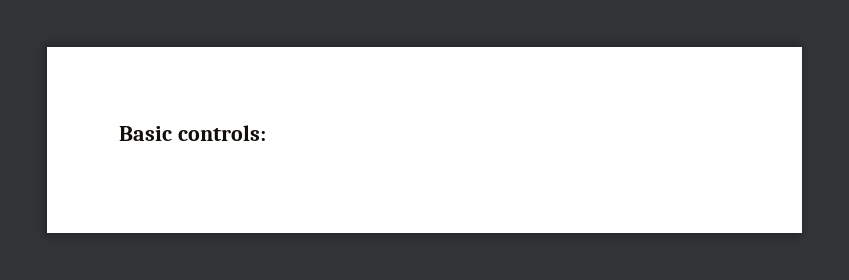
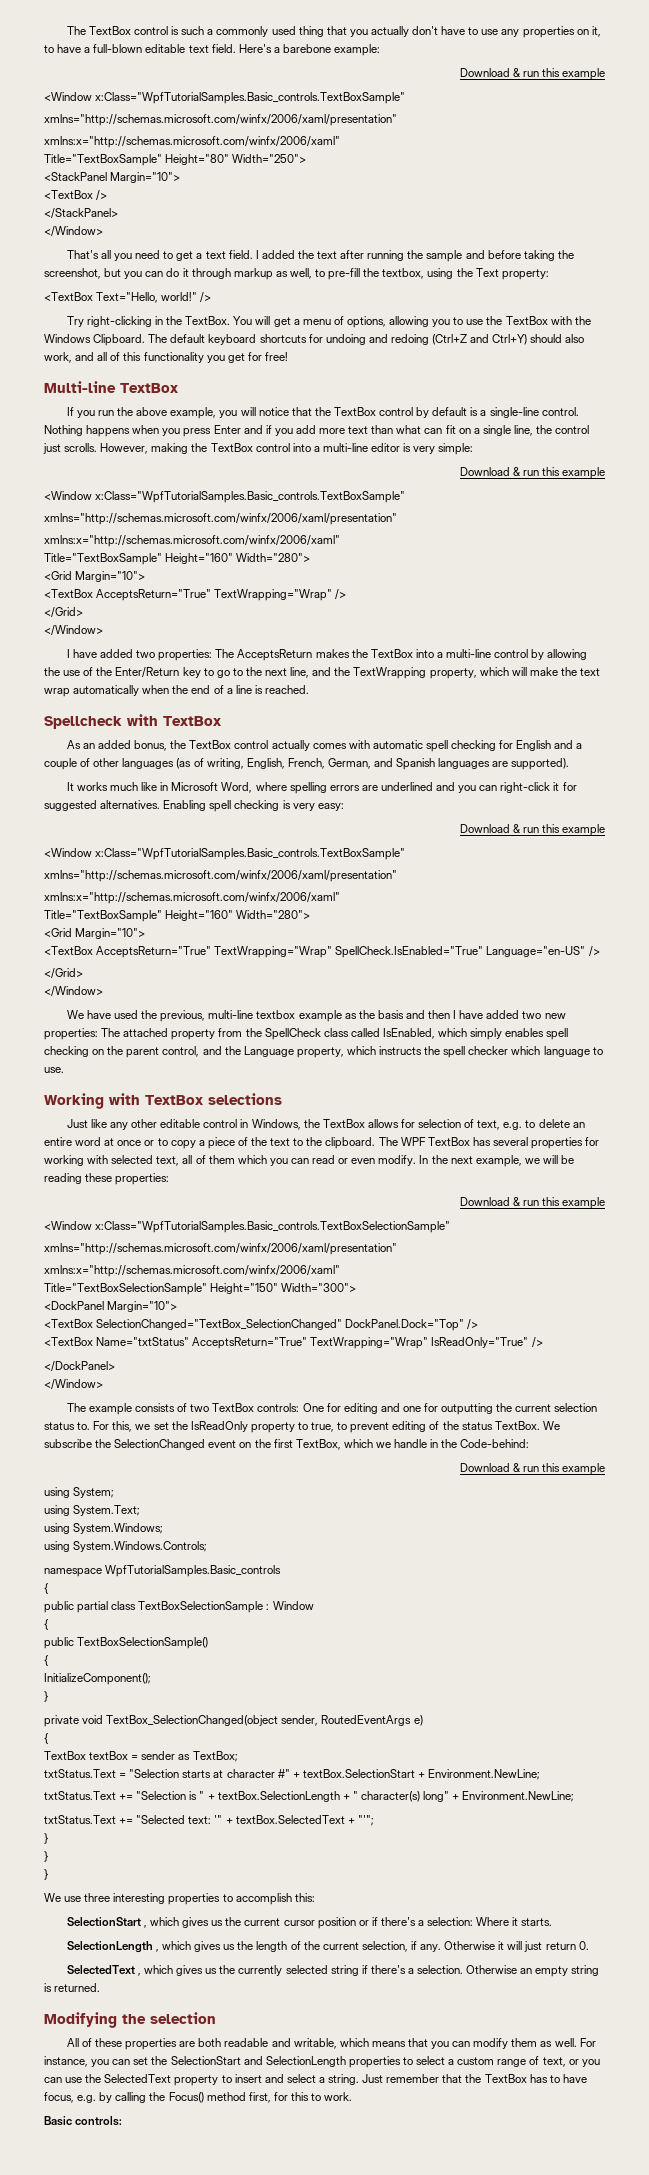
(119, 133) none -> [66,26,601,38] [44,44,381,56] [459,68,605,80] [44,92,406,104] [44,114,397,126] [44,136,340,148] [44,154,307,166] [44,172,181,183] [44,190,108,201] [44,208,118,219] [44,226,103,237] [66,250,574,262] [44,268,549,280] [44,292,212,303] [66,316,591,328] [44,334,585,346] [44,352,288,363] [44,381,178,393] [66,407,579,419] [44,425,590,437] [43,443,474,455] [459,467,605,479] [44,491,406,503] [44,513,397,525] [44,535,340,547] [44,553,311,565] [44,571,146,582] [44,589,347,601] [44,607,83,618] [44,625,103,636] [66,649,588,661] [44,667,601,679] [44,685,309,697] [44,714,221,729] [66,740,583,752] [44,758,570,770] [66,782,577,794] [44,800,344,812] [459,824,605,836] [44,848,406,860] [44,870,397,882] [44,892,340,904] [44,910,311,922] [44,928,146,939] [44,946,600,958] [44,968,83,979] [44,986,103,997] [66,1010,566,1022] [44,1028,569,1040] [44,1046,603,1058] [44,1067,64,1073] [44,1093,282,1109] [66,1119,585,1130] [44,1137,600,1149] [44,1155,575,1167] [44,1173,170,1185] [459,1197,605,1209] [44,1221,451,1233] [44,1243,397,1255] [44,1265,340,1277] [44,1283,357,1295] [44,1301,178,1312] [44,1319,479,1331] [44,1337,543,1349] [44,1361,115,1372] [44,1379,103,1390] [66,1403,598,1415] [44,1421,560,1433] [44,1439,530,1450] [459,1463,605,1475] [44,1487,115,1498] [44,1505,141,1516] [44,1523,164,1534] [44,1541,208,1552] [44,1565,282,1577] [44,1583,48,1594] [44,1601,314,1613] [44,1619,48,1630] [44,1637,209,1649] [44,1655,48,1666] [44,1673,151,1685] [44,1691,48,1702] [44,1715,423,1727] [44,1733,48,1744] [44,1751,238,1762] [44,1769,541,1780] [44,1791,575,1802] [44,1815,374,1826] [44,1833,48,1844] [44,1851,48,1862] [44,1869,48,1880] [44,1893,315,1905] [66,1917,553,1929] [66,1941,589,1953] [66,1965,600,1977] [44,1983,101,1992] [44,2012,216,2028] [66,2038,596,2050] [44,2056,600,2068] [44,2074,587,2086] [44,2092,353,2103] The TextBox control is such a commonly used thing that you actually don't have to use any properties on it, to have a full-blown editable text field. Here's a barebone example: // Download & run this example // <Window x:Class="WpfTutorialSamples.Basic_controls.TextBoxSample" // xmlns="http://schemas.microsoft.com/winfx/2006/xaml/presentation" // xmlns:x="http://schemas.microsoft.com/winfx/2006/xaml" // Title="TextBoxSample" Height="80" Width="250"> // <StackPanel Margin="10"> // <TextBox /> // </StackPanel> // </Window> // That's all you need to get a text field. I added the text after running the sample and before taking the screenshot, but you can do it through markup as well, to pre-fill the textbox, using the Text property: // <TextBox Text="Hello, world!" /> // Try right-clicking in the TextBox. You will get a menu of options, allowing you to use the TextBox with the Windows Clipboard. The default keyboard shortcuts for undoing and redoing (Ctrl+Z and Ctrl+Y) should also work, and all of this functionality you get for free! // Multi-line TextBox // If you run the above example, you will notice that the TextBox control by default is a single-line control. Nothing happens when you press Enter and if you add more text than what can fit on a single line, the control just scrolls. However, making the TextBox control into a multi-line editor is very simple: // Download & run this example // <Window x:Class="WpfTutorialSamples.Basic_controls.TextBoxSample" // xmlns="http://schemas.microsoft.com/winfx/2006/xaml/presentation" // xmlns:x="http://schemas.microsoft.com/winfx/2006/xaml" // Title="TextBoxSample" Height="160" Width="280"> // <Grid Margin="10"> // <TextBox AcceptsReturn="True" TextWrapping="Wrap" /> // </Grid> // </Window> // I have added two properties: The AcceptsReturn makes the TextBox into a multi-line control by allowing the use of the Enter/Return key to go to the next line, and the TextWrapping property, which will make the text wrap automatically when the end of a line is reached. // Spellcheck with TextBox // As an added bonus, the TextBox control actually comes with automatic spell checking for English and a couple of other languages (as of writing, English, French, German, and Spanish languages are supported). // It works much like in Microsoft Word, where spelling errors are underlined and you can right-click it for suggested alternatives. Enabling spell checking is very easy: // Download & run this example // <Window x:Class="WpfTutorialSamples.Basic_controls.TextBoxSample" // xmlns="http://schemas.microsoft.com/winfx/2006/xaml/presentation" // xmlns:x="http://schemas.microsoft.com/winfx/2006/xaml" // Title="TextBoxSample" Height="160" Width="280"> // <Grid Margin="10"> // <TextBox AcceptsReturn="True" TextWrapping="Wrap" SpellCheck.IsEnabled="True" Language="en-US" /> // </Grid> // </Window> // We have used the previous, multi-line textbox example as the basis and then I have added two new properties: The attached property from the SpellCheck class called IsEnabled, which simply enables spell checking on the parent control, and the Language property, which instructs the spell checker which language to use. // Working with TextBox selections // Just like any other editable control in Windows, the TextBox allows for selection of text, e.g. to delete an entire word at once or to copy a piece of the text to the clipboard. The WPF TextBox has several properties for working with selected text, all of them which you can read or even modify. In the next example, we will be reading these properties: // Download & run this example // <Window x:Class="WpfTutorialSamples.Basic_controls.TextBoxSelectionSample" // xmlns="http://schemas.microsoft.com/winfx/2006/xaml/presentation" // xmlns:x="http://schemas.microsoft.com/winfx/2006/xaml" // Title="TextBoxSelectionSample" Height="150" Width="300"> // <DockPanel Margin="10"> // <TextBox SelectionChanged="TextBox_SelectionChanged" DockPanel.Dock="Top" /> // <TextBox Name="txtStatus" AcceptsReturn="True" TextWrapping="Wrap" IsReadOnly="True" /> // </DockPanel> // </Window> // The example consists of two TextBox controls: One for editing and one for outputting the current selection status to. For this, we set the IsReadOnly property to true, to prevent editing of the status TextBox. We subscribe the SelectionChanged event on the first TextBox, which we handle in the Code-behind: // Download & run this example // using System; // using System.Text; // using System.Windows; // using System.Windows.Controls; // namespace WpfTutorialSamples.Basic_controls // { // public partial class TextBoxSelectionSample : Window // { // public TextBoxSelectionSample() // { // InitializeComponent(); // } // private void TextBox_SelectionChanged(object sender, RoutedEventArgs e) // { // TextBox textBox = sender as TextBox; // txtStatus.Text = "Selection starts at character #" + textBox.SelectionStart + Environment.NewLine; // txtStatus.Text += "Selection is " + textBox.SelectionLength + " character(s) long" + Environment.NewLine; // txtStatus.Text += "Selected text: '" + textBox.SelectedText + "'"; // } // } // } // We use three interesting properties to accomplish this: // SelectionStart , which gives us the current cursor position or if there's a selection: Where it starts. // SelectionLength , which gives us the length of the current selection, if any. Otherwise it will just return 0. // SelectedText , which gives us the currently selected string if there's a selection. Otherwise an empty string is returned. // Modifying the selection // All of these properties are both readable and writable, which means that you can modify them as well. For instance, you can set the SelectionStart and SelectionLength properties to select a custom range of text, or you can use the SelectedText property to insert and select a string. Just remember that the TextBox has to have focus, e.g. by calling the Focus() method first, for this to work. //

